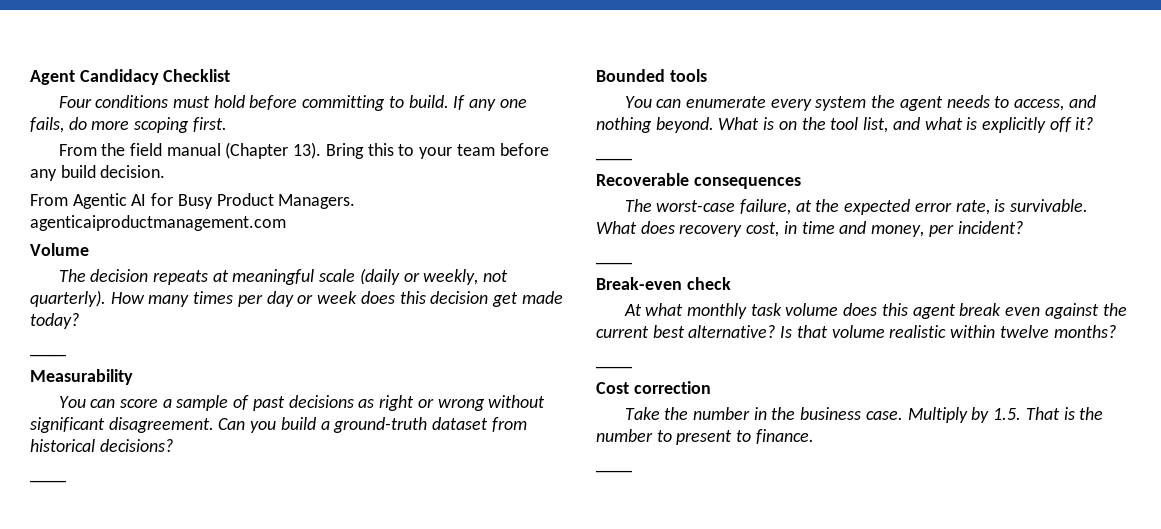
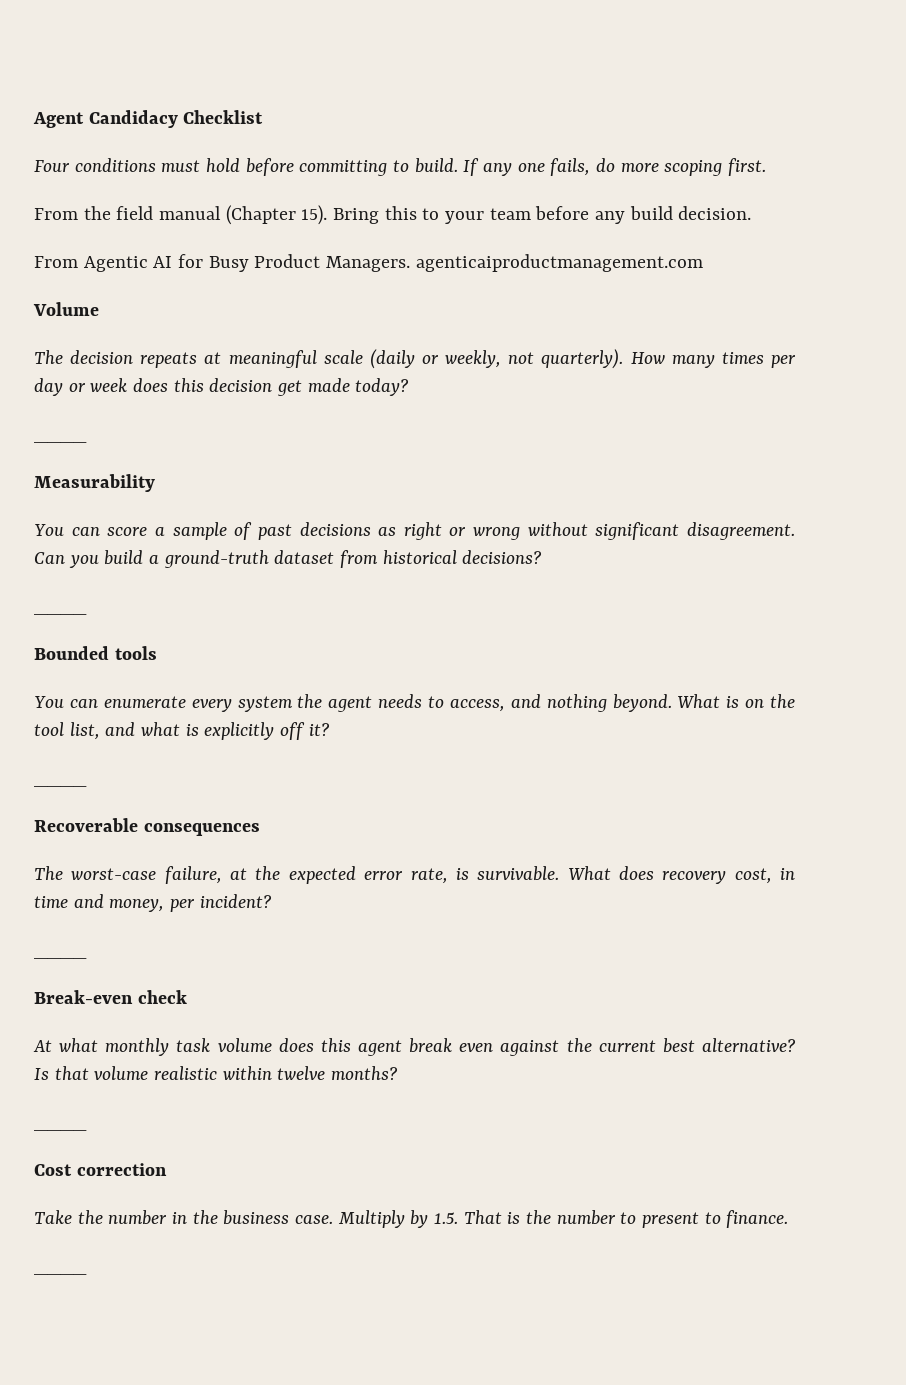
[293,142,322,159] 13). -> [301,205,328,225] 15).

